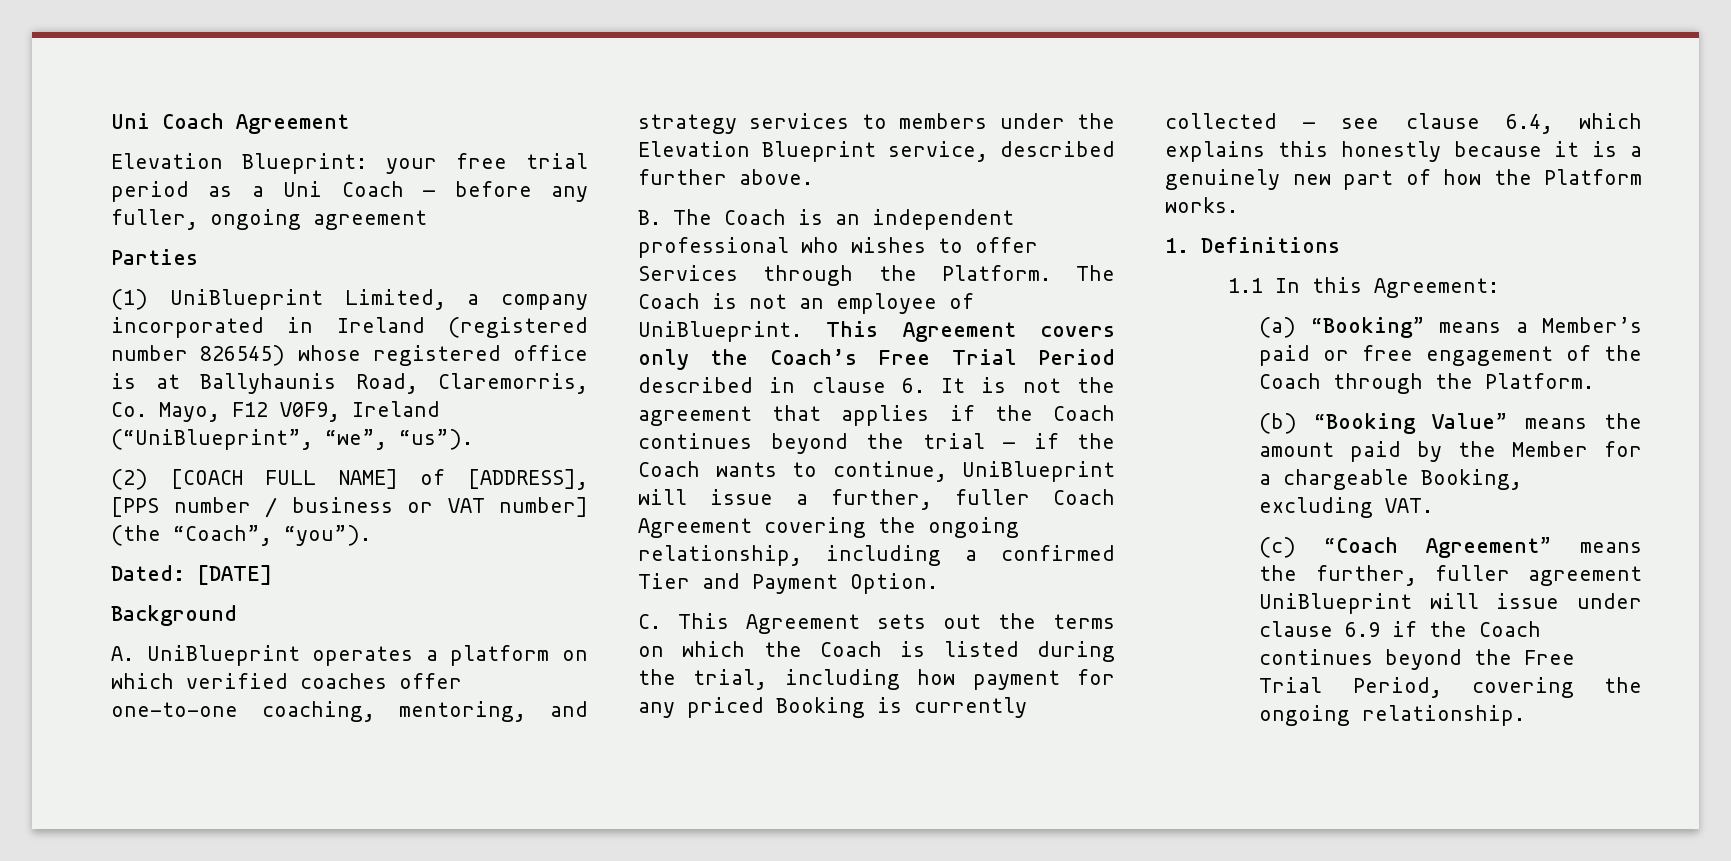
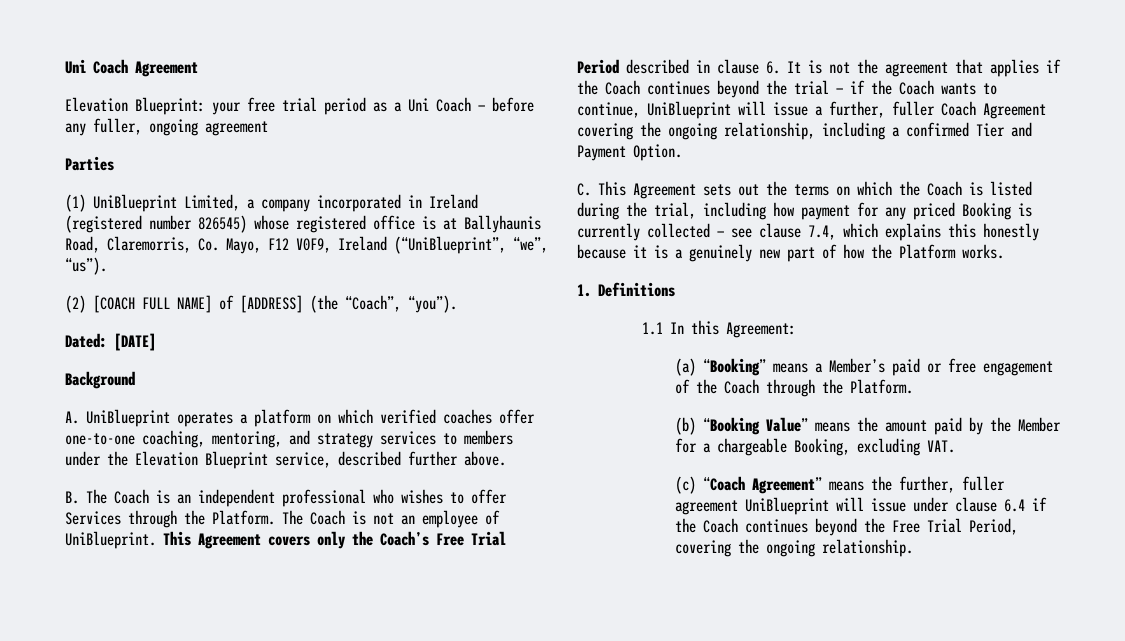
[468,469,588,490] [111,497,588,518] [ADDRESS], [PPS number / business or VAT number] -> [240,295,303,313] [ADDRESS]
[1505,114,1553,134] 6.4, -> [808,225,836,240] 7.4,
[1345,622,1381,637] 6.9 -> [1003,499,1025,512] 6.4

